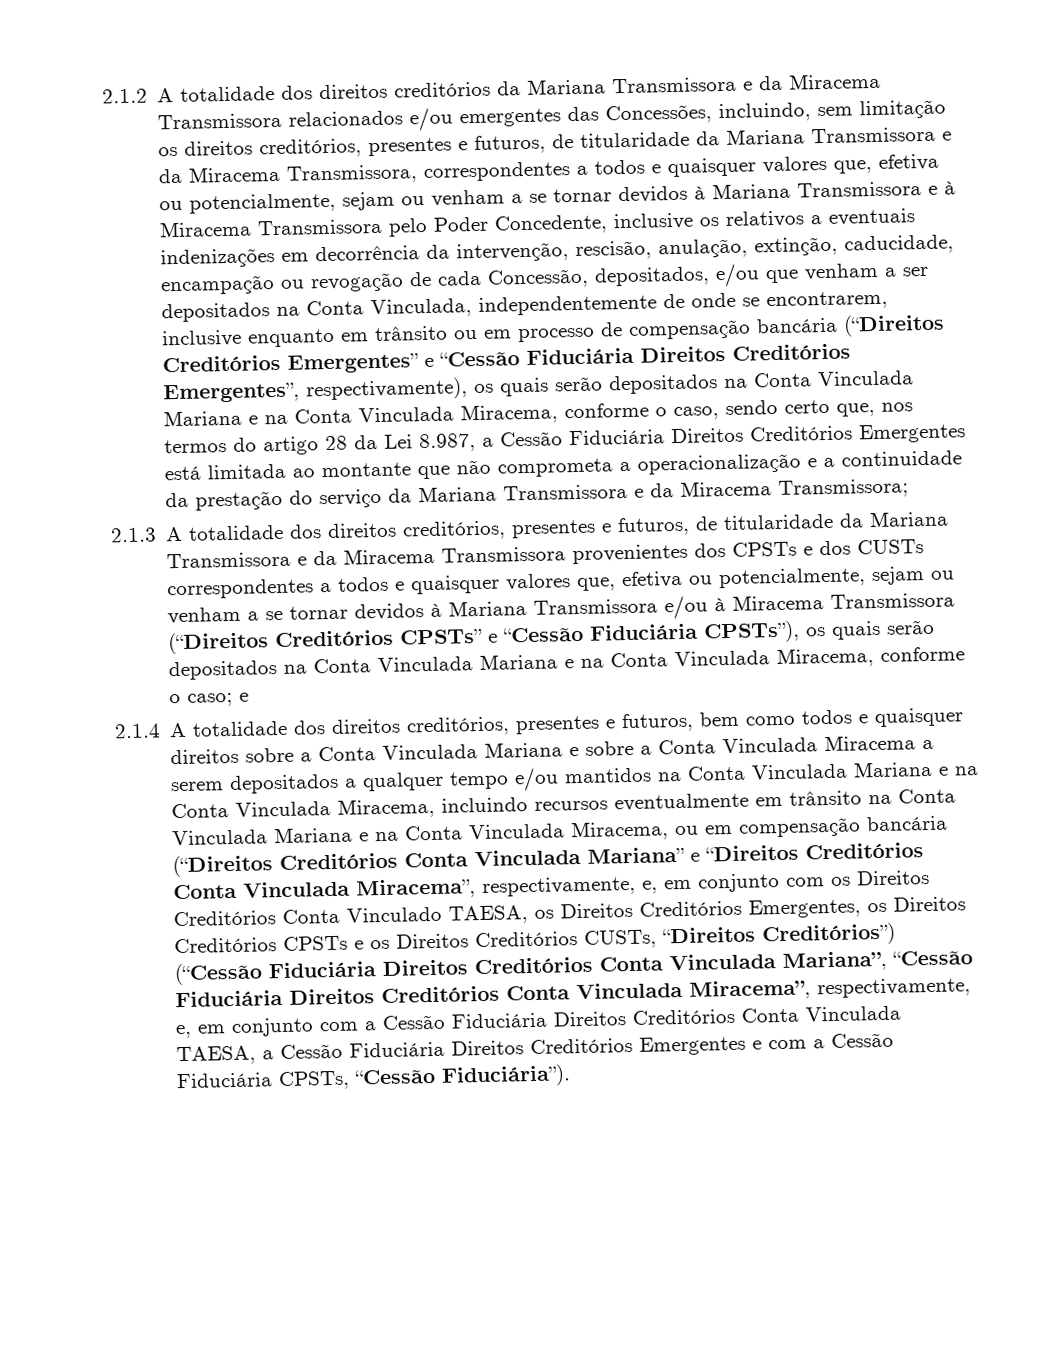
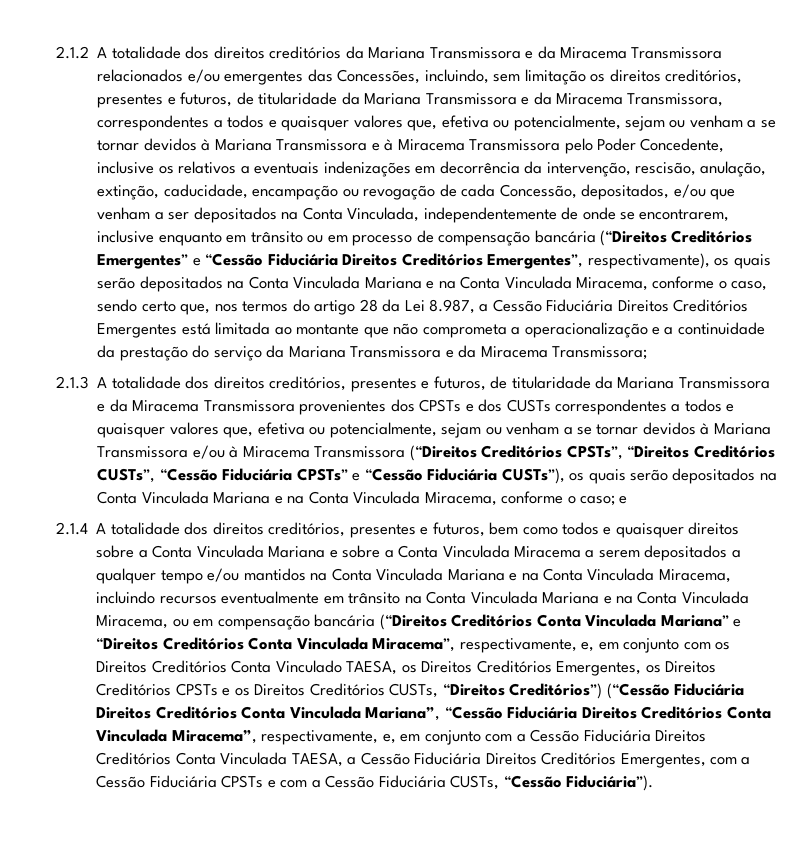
(395, 638) none -> [566,445,775,460] [97,468,293,483] CPSTs”, “Direitos Creditórios CUSTs”, “Cessão Fiduciária
[703,620,801,644] CPSTs”), -> [501,468,565,484] CUSTs”),
[639,1035,747,1056] Emergentes -> [620,753,751,768] [96,775,264,788] Emergentes, com a Cessão Fiduciária CPSTs
[278,1070,351,1091] CPSTs, -> [450,775,500,790] CUSTs,

